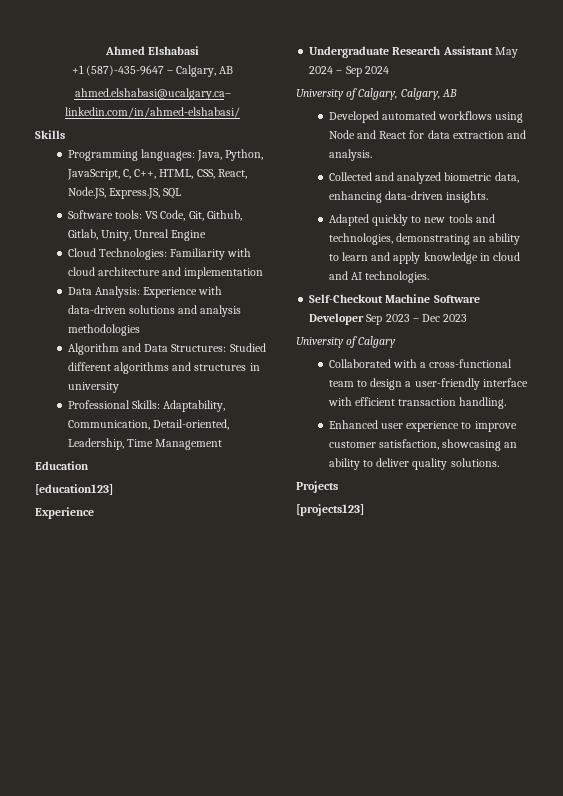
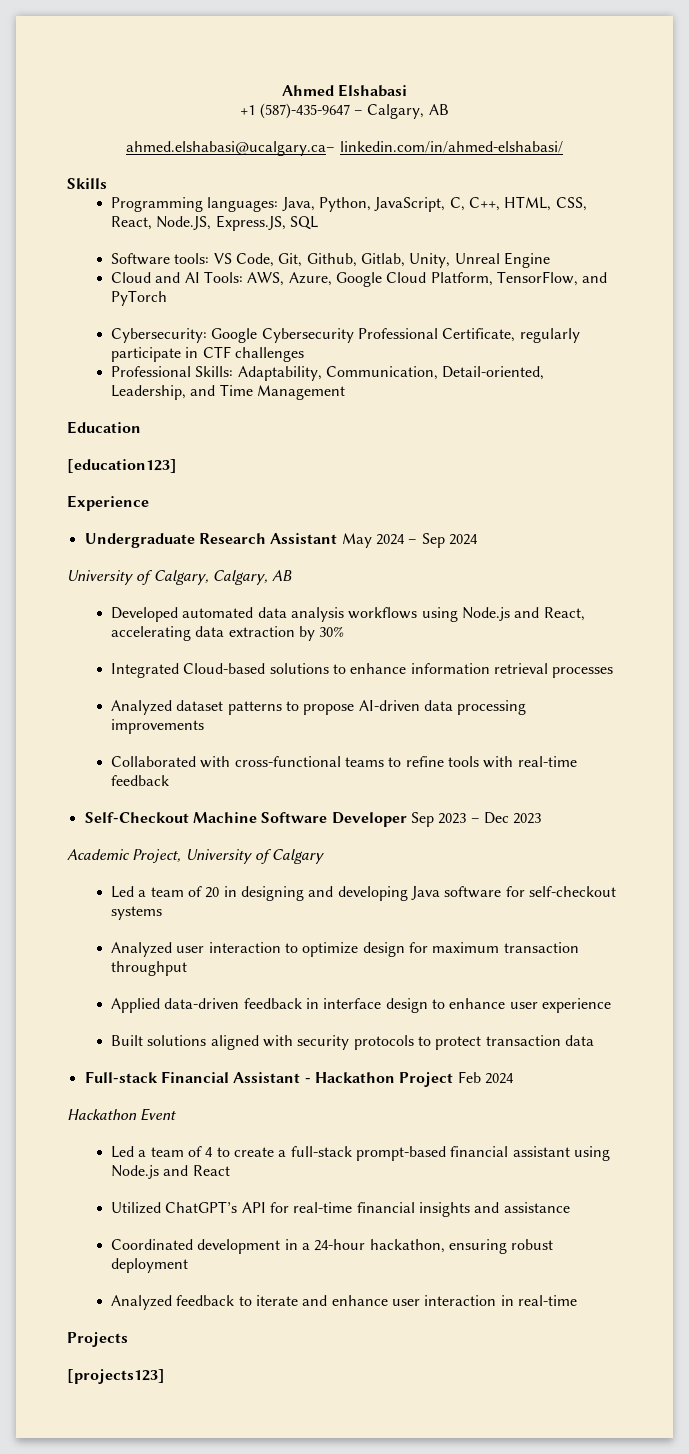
[98,248,252,260] [67,267,264,279] [67,286,223,298] [67,305,242,317] [67,324,140,336] [67,343,266,355] [67,362,260,374] [67,382,119,393] Technologies: Familiarity with cloud architecture and implementation // Data Analysis: Experience with data-driven solutions and analysis methodologies // Algorithm and Data Structures: Studied different algorithms and structures in university -> [155,271,608,287] [111,290,168,306] [111,328,580,343] [111,346,305,362] and AI Tools: AWS, Azure, Google Cloud Platform, TensorFlow, and PyTorch // Cybersecurity: Google Cybersecurity Professional Certificate, regularly participate in CTF challenges
(124, 444) none -> [190,385,216,396] and
[438,111,524,123] [328,130,527,139] [328,149,372,161] [328,172,519,184] [328,191,489,203] [328,214,495,226] [328,233,521,245] [328,252,521,264] [328,271,430,283] workflows using Node and React for data extraction and analysis. // Collected and analyzed biometric data, enhancing data-driven insights. // Adapted quickly to new tools and technologies, demonstrating an ability to learn and apply knowledge in cloud and AI technologies. -> [257,607,585,622] [111,626,345,641] [111,663,614,678] [111,700,527,715] [111,719,205,734] [111,756,577,768] [111,775,170,786] data analysis workflows using Node.js and React, accelerating data extraction by 30% // Integrated Cloud-based solutions to enhance information retrieval processes // Analyzed dataset patterns to propose AI-driven data processing improvements // Collaborated with cross-functional teams to refine tools with real-time feedback
(468, 318) none -> [67,849,182,863] Academic Project,
[328,359,513,368] [328,378,528,390] [327,397,507,409] [328,420,517,432] [328,439,518,451] [328,458,499,470] Collaborated with a cross-functional team to design a user-friendly interface with efficient transaction handling. // Enhanced user experience to improve customer satisfaction, showcasing an ability to deliver quality solutions. -> [111,886,616,901] [111,906,163,920] [111,942,579,957] [111,961,188,976] [111,998,611,1013] [111,1035,594,1050] [84,1071,514,1087] [67,1108,177,1121] [111,1146,610,1161] [111,1165,230,1179] [111,1201,570,1217] [111,1239,554,1254] [111,1258,189,1273] [111,1295,577,1310] Led a team of 20 in designing and developing Java software for self-checkout systems // Analyzed user interaction to optimize design for maximum transaction throughput // Applied data-driven feedback in interface design to enhance user experience // Built solutions aligned with security protocols to protect transaction data // Full-stack Financial Assistant - Hackathon Project Feb 2024 // Hackathon Event // Led a team of 4 to create a full-stack prompt-based financial assistant using Node.js and React // Utilized ChatGPT’s API for real-time financial insights and assistance // Coordinated development in a 24-hour hackathon, ensuring robust deployment // Analyzed feedback to iterate and enhance user interaction in real-time

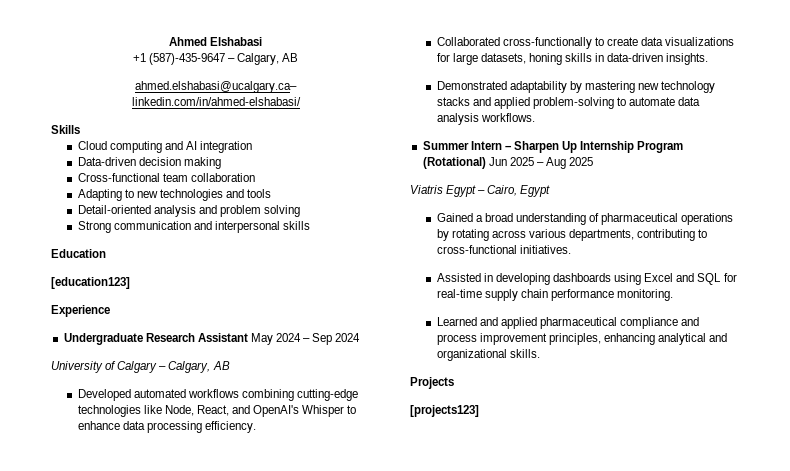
[111,196,587,212] [111,215,319,231] [111,252,550,268] [111,272,152,283] // Programming languages: Java, Python, JavaScript, C, C++, HTML, CSS, React, Node.JS, Express.JS, SQL // Software tools: VS Code, Git, Github, Gitlab, Unity, Unreal Engine // Cloud -> [77,141,162,153] // Cloud computing
[204,271,608,287] [111,290,168,306] [111,328,580,343] [111,346,305,362] [111,366,545,381] [111,384,346,400] Tools: AWS, Azure, Google Cloud Platform, TensorFlow, and PyTorch // Cybersecurity: Google Cybersecurity Professional Certificate, regularly participate in CTF challenges // Professional Skills: Adaptability, Communication, Detail-oriented, Leadership, and Time Management -> [200,141,253,153] [77,157,221,169] [77,173,255,182] [77,189,272,201] [77,205,301,217] [77,221,311,233] integration // Data-driven decision making // Cross-functional team collaboration // Adapting to new technologies and tools // Detail-oriented analysis and problem solving // Strong communication and interpersonal skills
[153,570,209,585] Calgary, -> [117,361,167,373] Calgary –
[257,607,585,622] [111,626,345,641] [111,663,614,678] [111,700,527,715] [111,719,205,734] [111,756,577,768] [111,775,170,786] [84,812,542,827] [67,849,325,864] [111,886,616,901] [111,906,163,920] [111,942,579,957] [111,961,188,976] [111,998,611,1013] [111,1035,594,1050] [84,1071,514,1087] [67,1108,177,1121] [111,1146,610,1161] [111,1165,230,1179] [111,1201,570,1217] [111,1239,554,1254] [111,1258,189,1273] [111,1295,577,1310] data analysis workflows using Node.js and React, accelerating data extraction by 30% // Integrated Cloud-based solutions to enhance information retrieval processes // Analyzed dataset patterns to propose AI-driven data processing improvements // Collaborated with cross-functional teams to refine tools with real-time feedback // Self-Checkout Machine Software Developer Sep 2023 – Dec 2023 // Academic Project, University of Calgary // Led a team of 20 in designing and developing Java software for self-checkout systems // Analyzed user interaction to optimize design for maximum transaction throughput // Applied data-driven feedback in interface design to enhance user experience // Built solutions aligned with security protocols to protect transaction data // Full-stack Financial Assistant - Hackathon Project Feb 2024 // Hackathon Event // Led a team of 4 to create a full-stack prompt-based financial assistant using Node.js and React // Utilized ChatGPT’s API for real-time financial insights and assistance // Coordinated development in a 24-hour hackathon, ensuring robust deployment // Analyzed feedback to iterate and enhance user interaction in real-time -> [187,389,359,401] [77,405,357,417] [77,421,257,433] [436,37,735,49] [436,53,709,65] [436,81,716,93] [436,97,701,109] [436,113,535,125] [422,141,684,153] [422,157,594,169] [410,185,551,197] [436,213,734,225] [436,229,708,241] [436,245,571,254] [436,273,737,285] [436,289,674,301] [436,317,700,329] [436,333,728,345] [436,349,540,361] workflows combining cutting-edge technologies like Node, React, and OpenAI's Whisper to enhance data processing efficiency. // Collaborated cross-functionally to create data visualizations for large datasets, honing skills in data-driven insights. // Demonstrated adaptability by mastering new technology stacks and applied problem-solving to automate data analysis workflows. // Summer Intern – Sharpen Up Internship Program (Rotational) Jun 2025 – Aug 2025 // Viatris Egypt – Cairo, Egypt // Gained a broad understanding of pharmaceutical operations by rotating across various departments, contributing to cross-functional initiatives. // Assisted in developing dashboards using Excel and SQL for real-time supply chain performance monitoring. // Learned and applied pharmaceutical compliance and process improvement principles, enhancing analytical and organizational skills.

